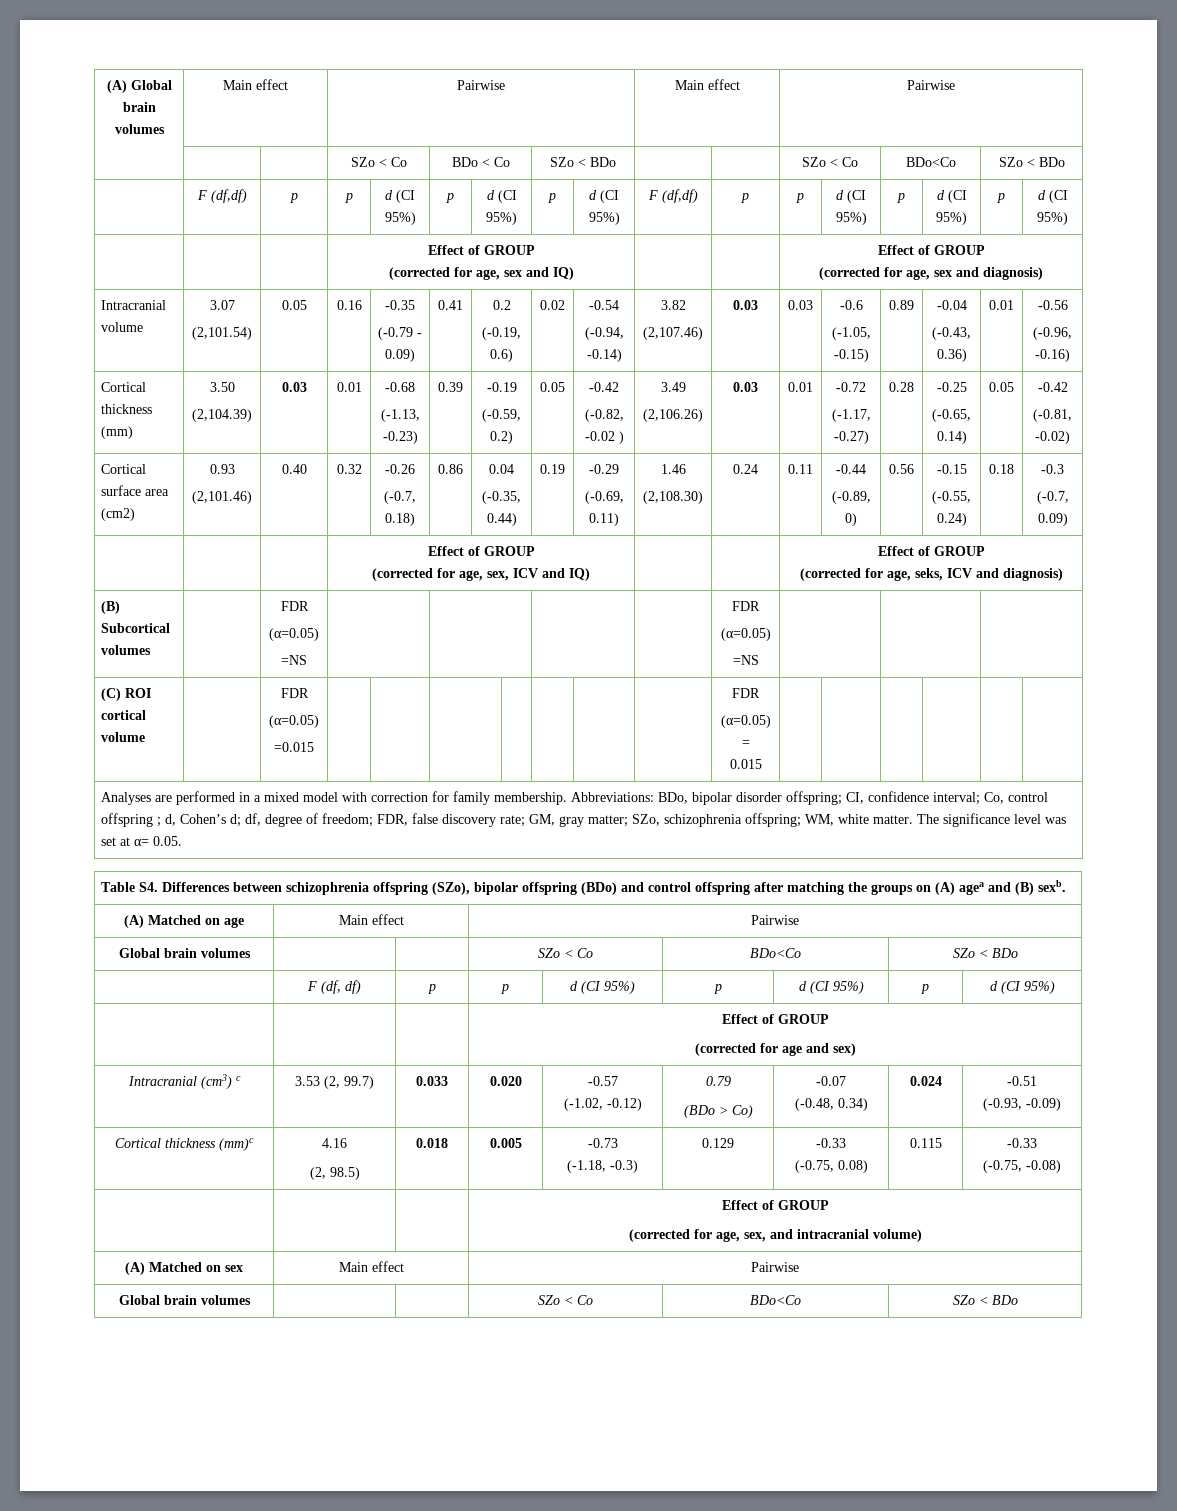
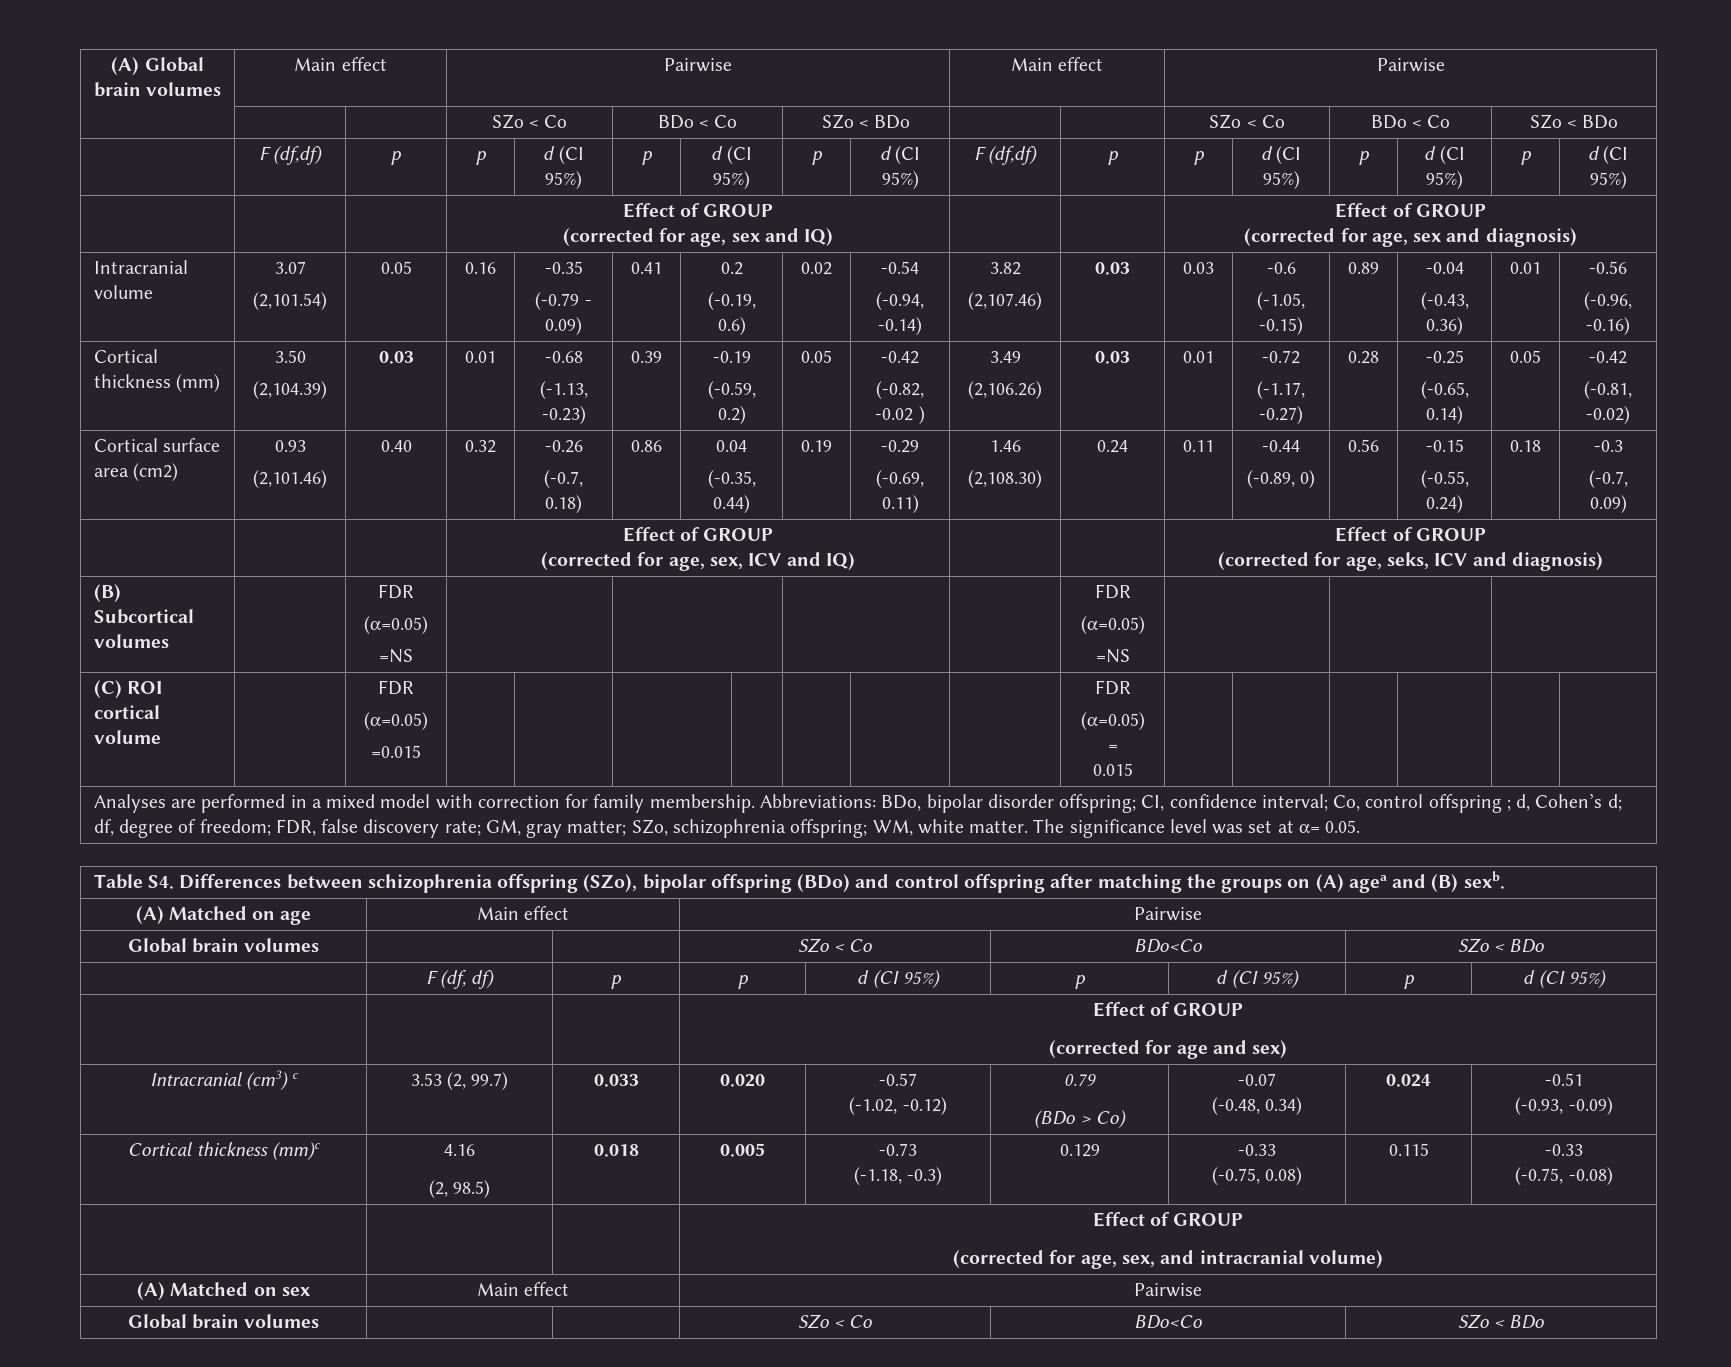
[905,157,956,167] BDo<Co -> [1370,115,1451,129] BDo < Co

